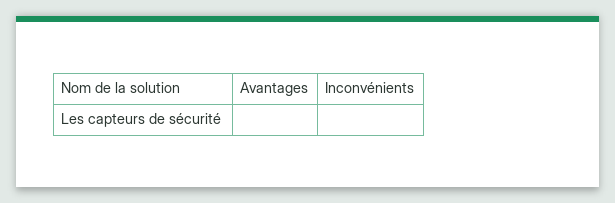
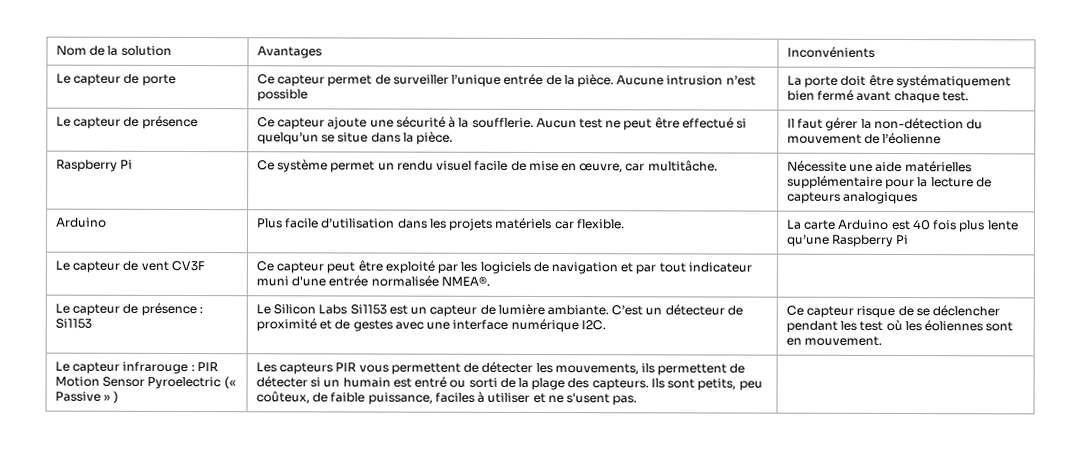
[60,113,221,127] Les capteurs de sécurité | -> [55,73,176,86] [256,73,756,88] [256,89,308,102] [786,74,1011,89] [786,89,969,104] [55,115,198,130] [256,116,748,131] [256,131,454,145] [786,117,984,131] [786,132,942,145] [55,159,134,172] [256,159,718,173] [786,160,972,173] [786,175,992,190] [786,191,919,205] [55,217,107,228] [256,217,625,231] [786,219,1019,233] [785,234,909,247] [54,260,205,273] [255,260,752,275] [255,275,490,287] [54,302,203,317] [54,318,92,329] [255,303,743,317] [255,318,606,333] [785,305,1001,318] [785,319,1014,333] [785,335,883,346] [54,361,219,375] [54,376,237,390] [54,390,120,404] [255,361,746,376] [255,376,763,391] [255,391,638,406] Le capteur de porte | Ce capteur permet de surveiller l’unique entrée de la pièce. Aucune intrusion n’est possible | La porte doit être systématiquement bien fermé avant chaque test. // Le capteur de présence | Ce capteur ajoute une sécurité à la soufflerie. Aucun test ne peut être effectué si quelqu’un se situe dans la pièce. | Il faut gérer la non-détection du mouvement de l’éolienne // Raspberry Pi | Ce système permet un rendu visuel facile de mise en œuvre, car multitâche. | Nécessite une aide matérielles supplémentaire pour la lecture de capteurs analogiques // Arduino | Plus facile d’utilisation dans les projets matériels car flexible. | La carte Arduino est 40 fois plus lente qu’une Raspberry Pi // Le capteur de vent CV3F | Ce capteur peut être exploité par les logiciels de navigation et par tout indicateur muni d'une entrée normalisée NMEA®. | // Le capteur de présence : Si1153 | Le Silicon Labs Si1153 est un capteur de lumière ambiante. C’est un détecteur de proximité et de gestes avec une interface numérique I2C. | Ce capteur risque de se déclencher pendant les test où les éoliennes sont en mouvement. // Le capteur infrarouge : PIR Motion Sensor Pyroelectric (« Passive » ) | Les capteurs PIR vous permettent de détecter les mouvements, ils permettent de détecter si un humain est entré ou sorti de la plage des capteurs. Ils sont petits, peu coûteux, de faible puissance, faciles à utiliser et ne s'usent pas.

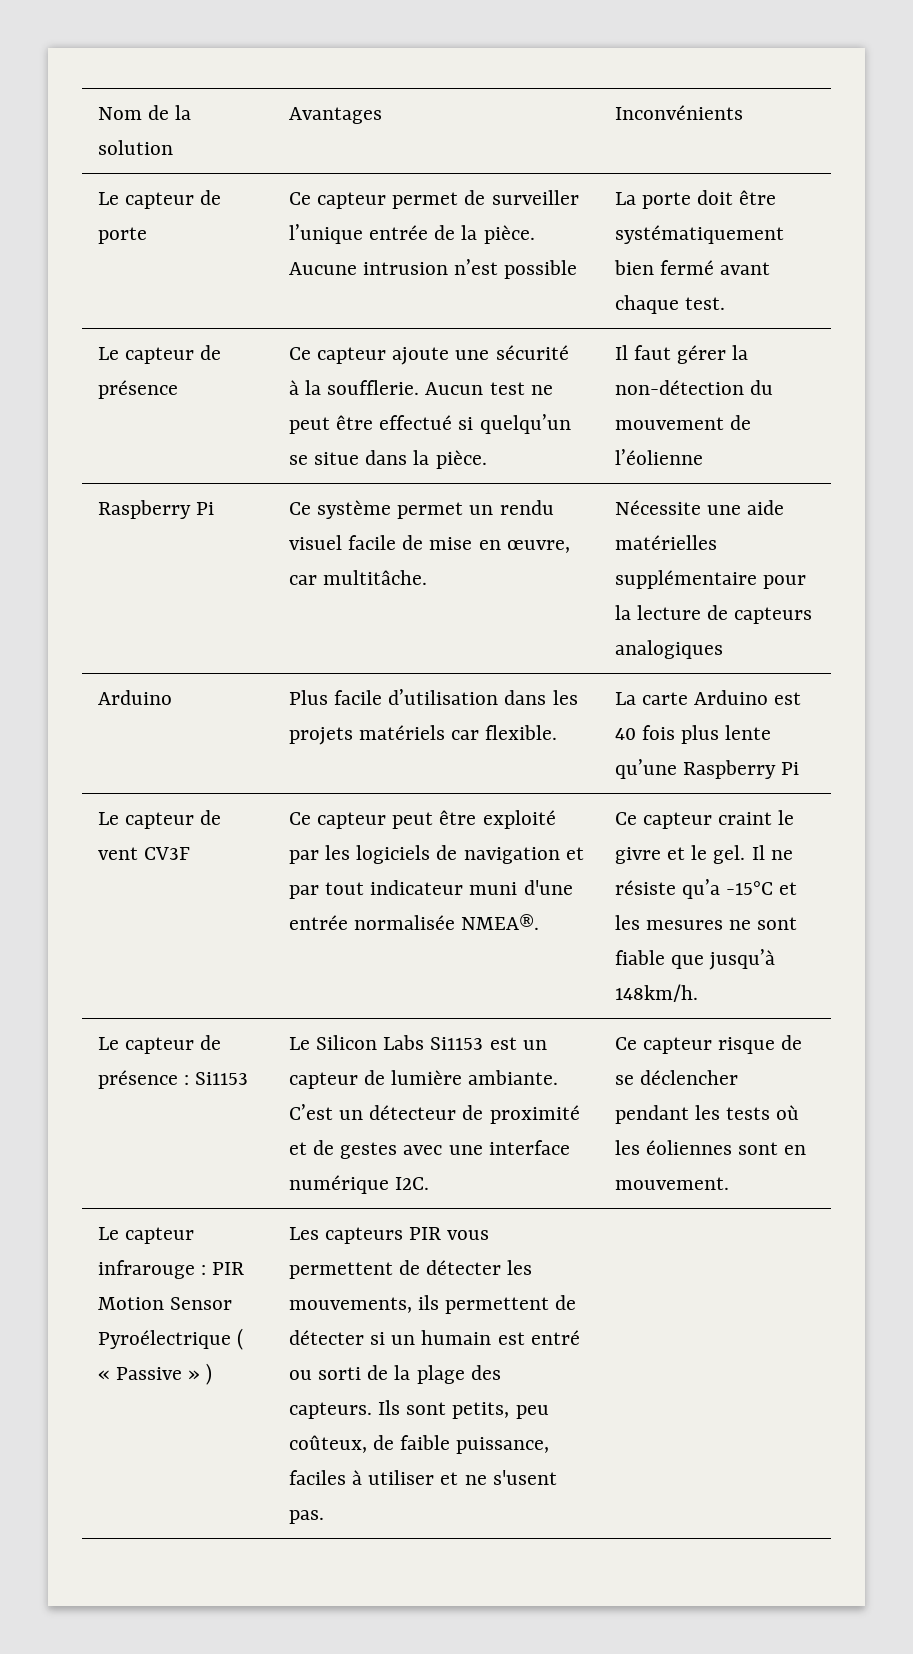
(490, 281) none -> [614,810,795,829] [614,845,793,864] [614,879,798,899] [614,915,798,930] [614,949,776,970] [614,984,698,1002] Ce capteur craint le givre et le gel. Il ne résiste qu’a -15°C et les mesures ne sont fiable que jusqu’à 148km/h.
[859,320,884,331] test -> [726,1107,771,1120] tests
[147,376,237,390] Pyroelectric (« -> [97,1328,244,1350] [97,1370,110,1380] Pyroélectrique ( «

